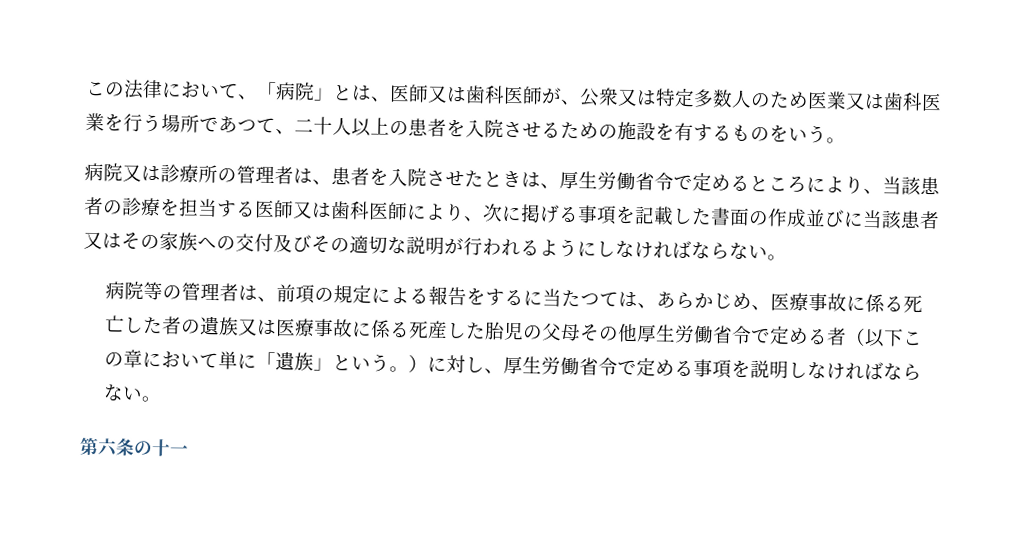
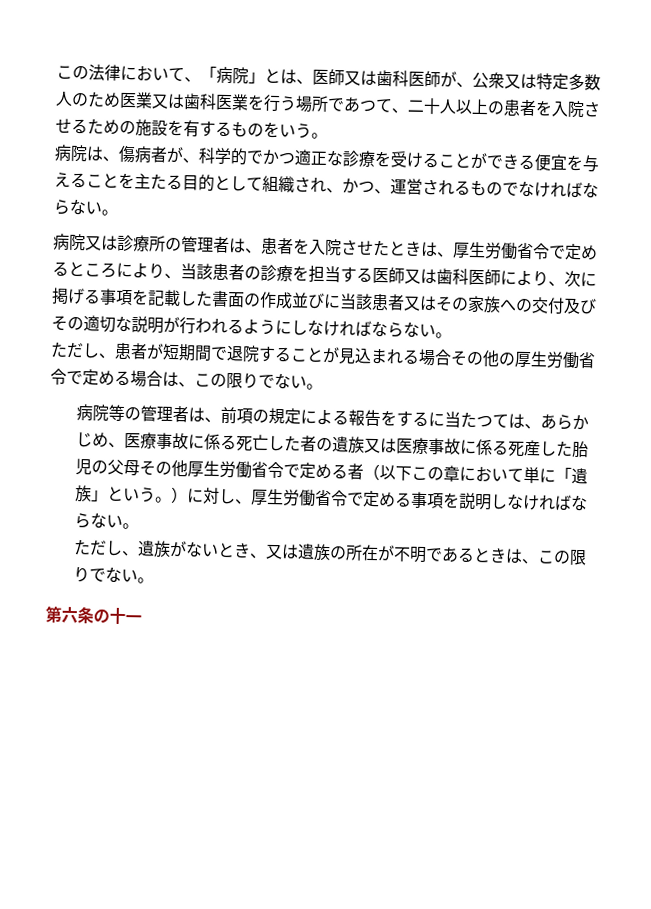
(846, 140) none -> [54,144,600,173] [54,172,599,199] [53,198,118,216] // 病院は、傷病者が、科学的でかつ適正な診療を受けることができる便宜を与えることを主たる目的として組織され、かつ、運営されるものでなければならない。
(787, 257) none -> [50,341,596,370] [50,368,323,390] // ただし、患者が短期間で退院することが見込まれる場合その他の厚生労働省令で定める場合は、この限りでない。
(161, 399) none -> [73,539,588,566] [73,566,155,584] // ただし、遺族がないとき、又は遺族の所在が不明であるときは、この限りでない。

